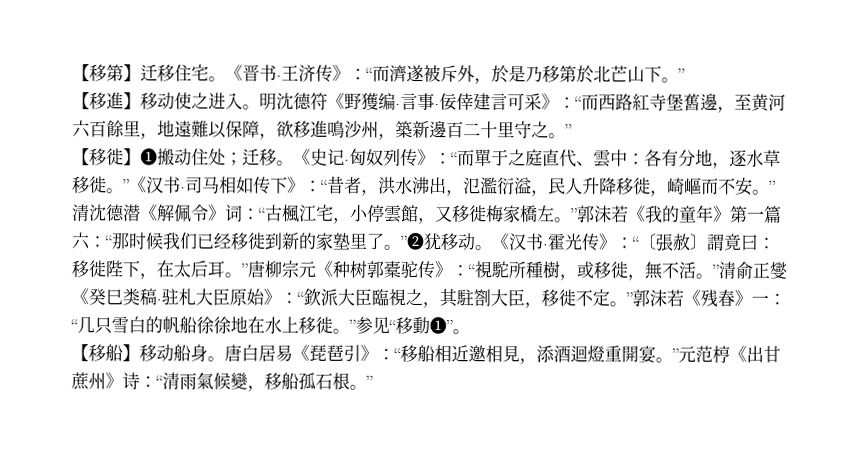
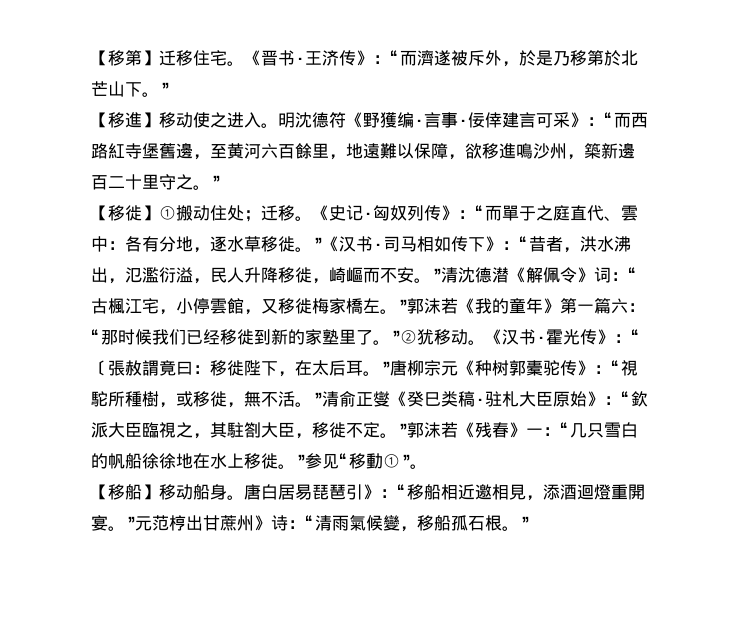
[140,148,158,166] ❶ -> [159,206,176,220] ①
[400,232,425,250] ”❷ -> [390,330,417,344] ”②
[689,233,708,250] 〕 -> (142, 368) none
[429,316,453,335] ❶” -> [383,454,410,468] ①”
[292,344,310,361] 《 -> (312, 492) none
[729,345,747,362] 《 -> (186, 523) none

